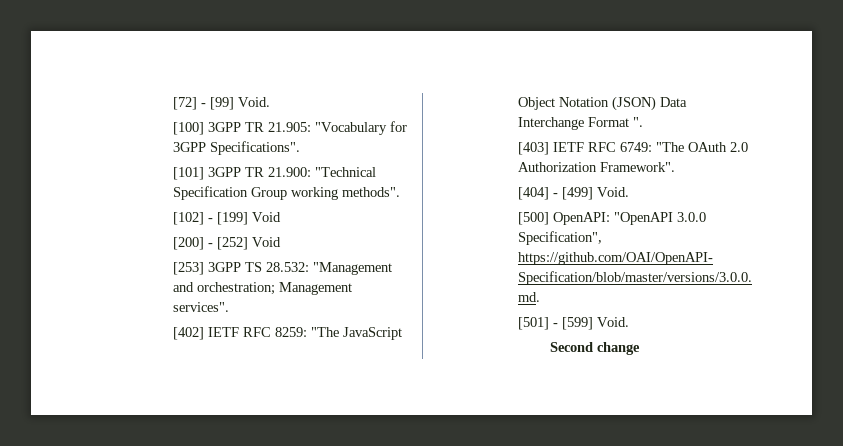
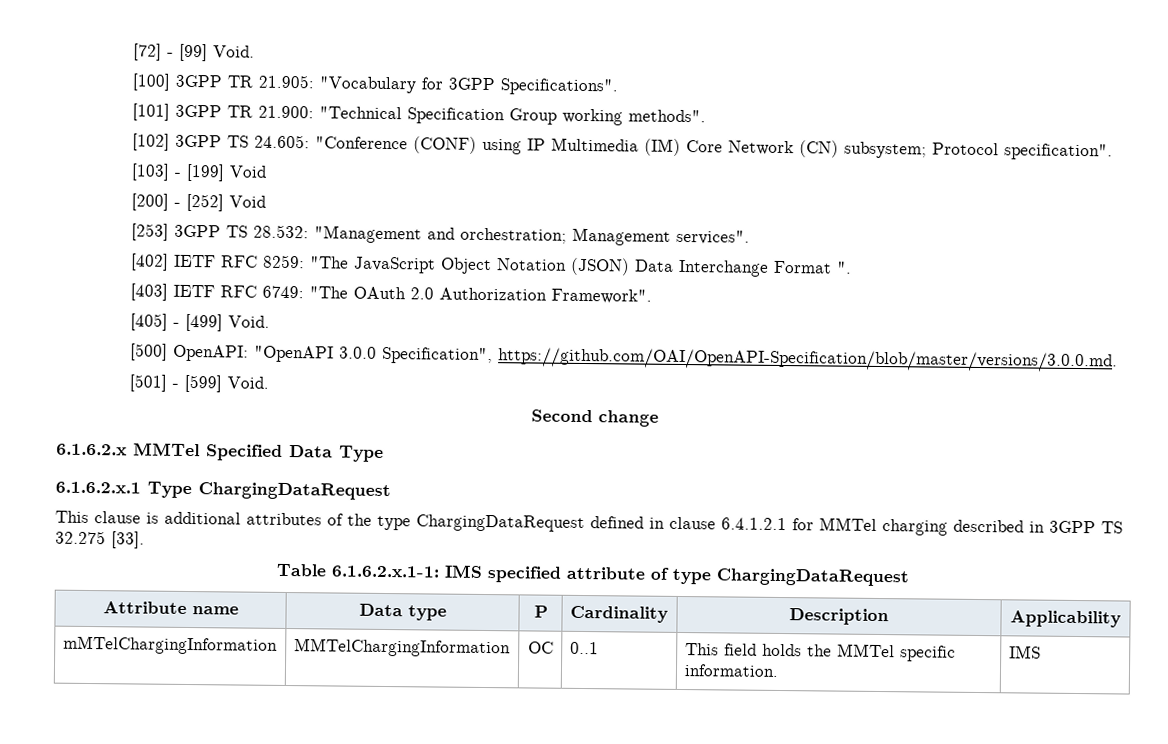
(205, 218) none -> [175,134,1114,161] [131,163,171,181] 3GPP TS 24.605: "Conference (CONF) using IP Multimedia (IM) Core Network (CN) subsystem; Protocol specification". // [103]
[518,187,550,200] [404] -> [130,313,169,331] [405]
(640, 348) none -> [56,442,384,462] [55,481,391,501] [55,510,1123,536] [55,530,145,549] [276,563,910,587] [102,601,239,615] [358,603,447,621] [533,605,548,618] [569,605,668,623] [789,608,889,626] [1010,610,1121,628] [62,635,278,655] [293,638,511,658] [527,641,554,654] [569,641,599,655] [684,643,956,662] [683,664,779,677] [1008,645,1041,659] // 6.1.6.2.x MMTel Specified Data Type // 6.1.6.2.x.1 Type ChargingDataRequest // This clause is additional attributes of the type ChargingDataRequest defined in clause 6.4.1.2.1 for MMTel charging described in 3GPP TS 32.275 [33]. // Table 6.1.6.2.x.1-1: IMS specified attribute of type ChargingDataRequest // Attribute name | Data type | P | Cardinality | Description | Applicability // mMTelChargingInformation | MMTelChargingInformation | OC | 0..1 | This field holds the MMTel specific information. | IMS

